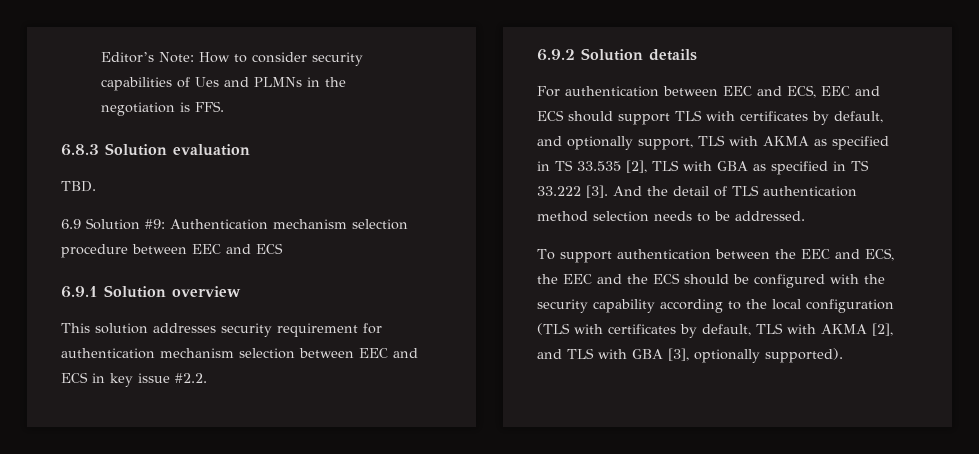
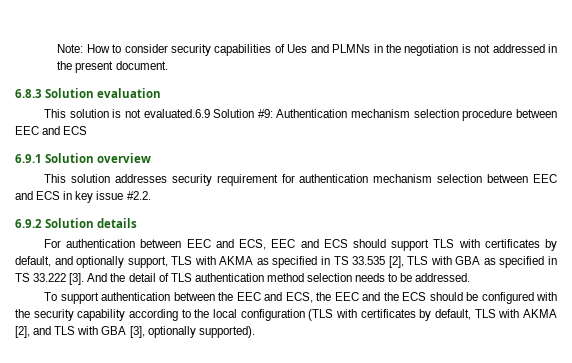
[101,52,155,63] Editor’s -> (57, 48) none
[195,101,225,112] [61,143,250,156] [61,181,96,192] [61,219,81,229] FFS. // 6.8.3 Solution evaluation // TBD. // 6.9 -> [474,44,558,53] [57,61,168,73] [15,88,162,98] [44,109,210,118] not addressed in the present document. // 6.8.3 Solution evaluation // This solution is not evaluated.6.9

